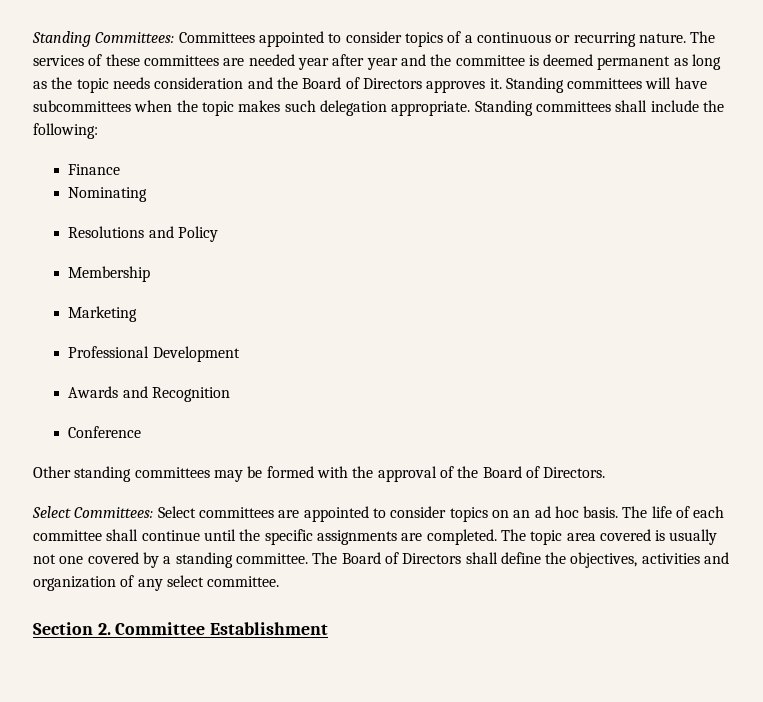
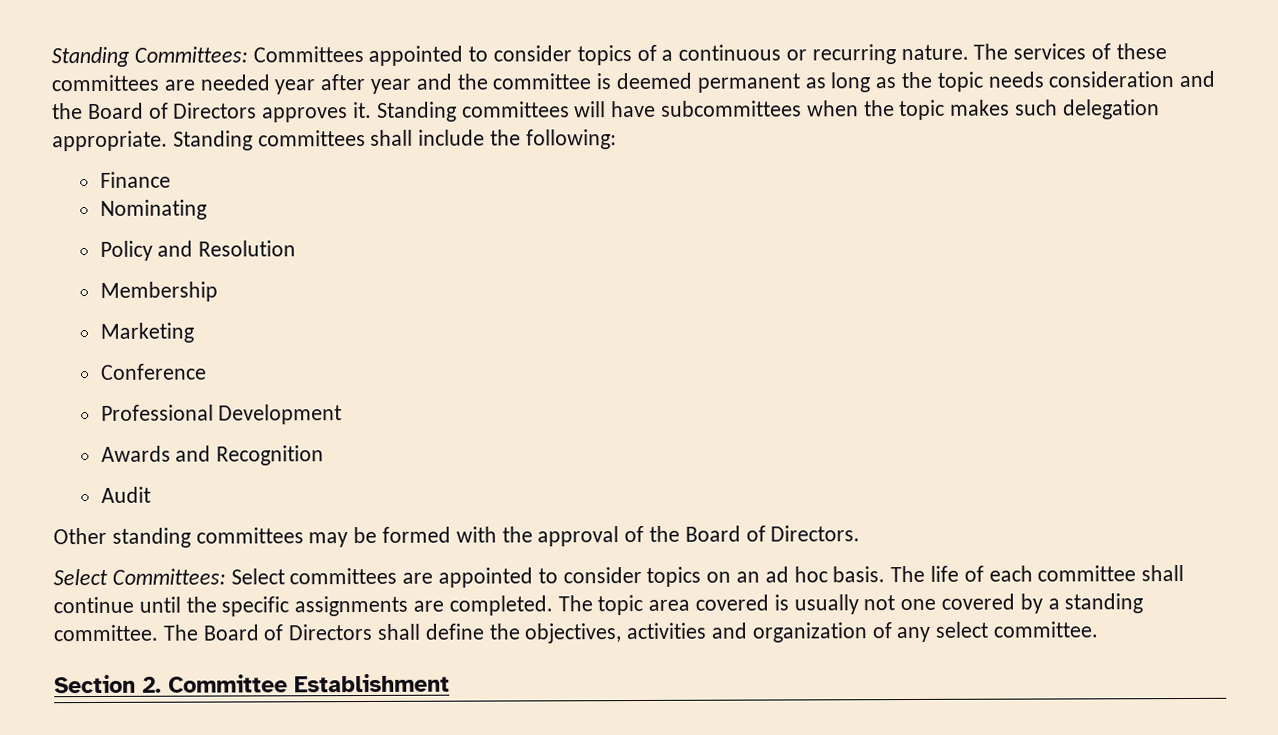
[68,226,219,242] Resolutions and Policy -> [99,240,297,261] Policy and Resolution
(138, 314) none -> [99,363,207,380] // Conference
[68,426,142,438] Conference -> [100,486,151,503] Audit

